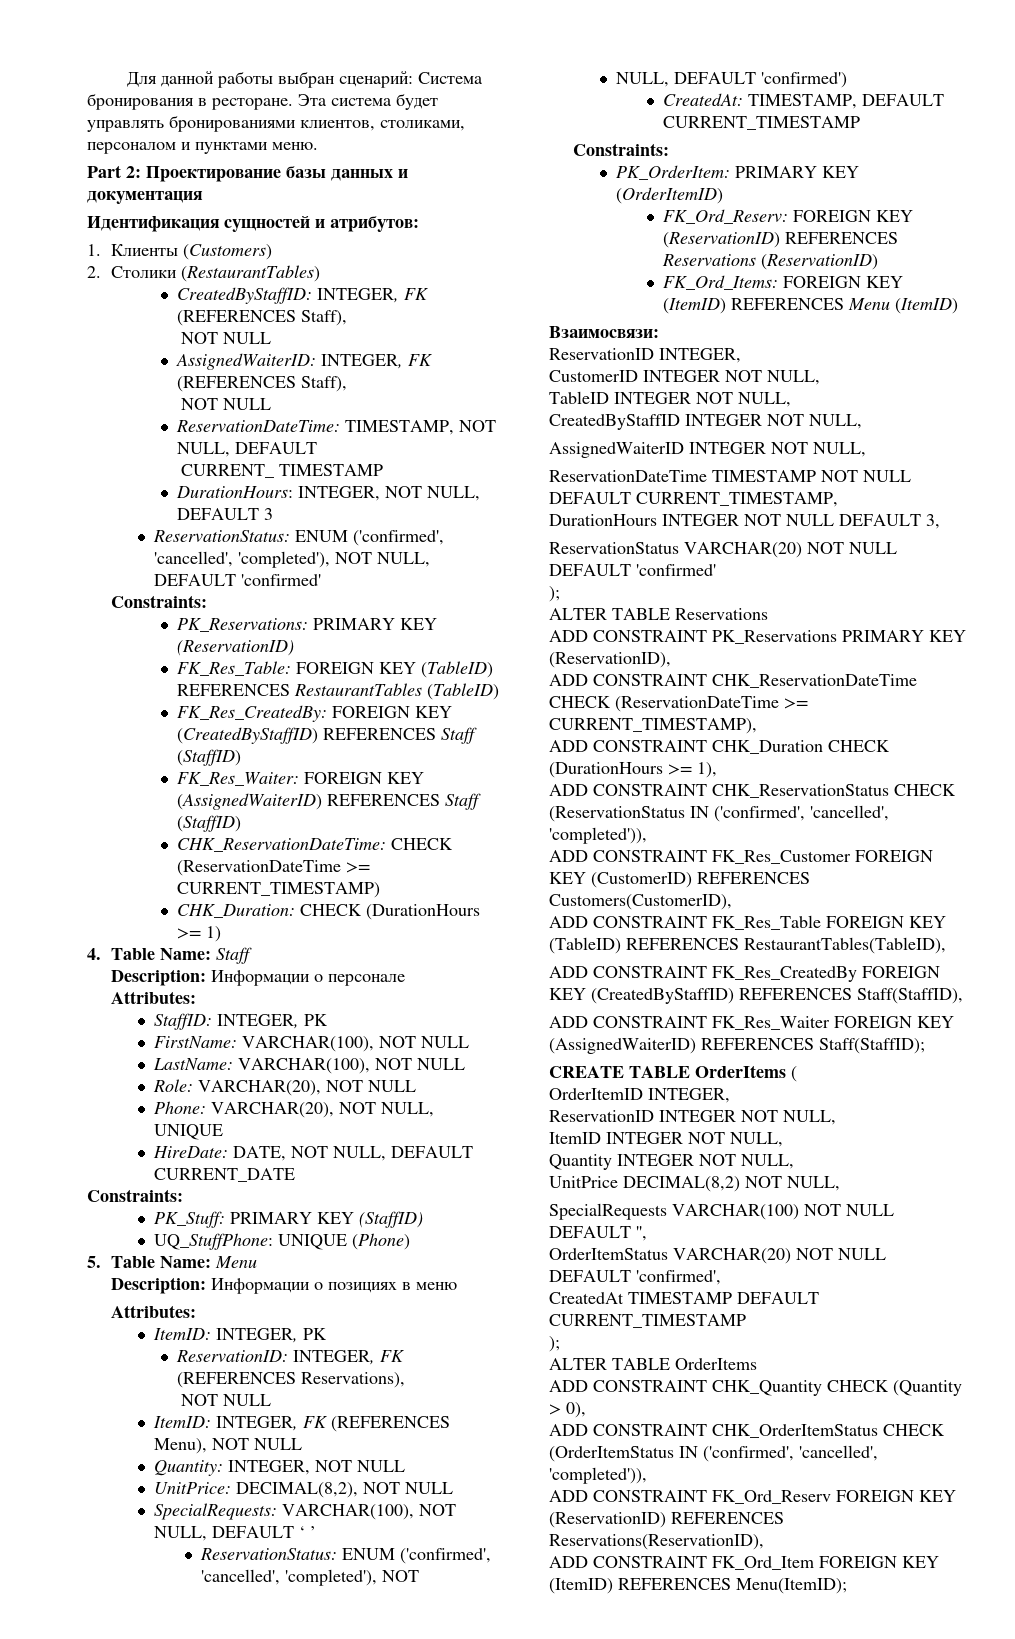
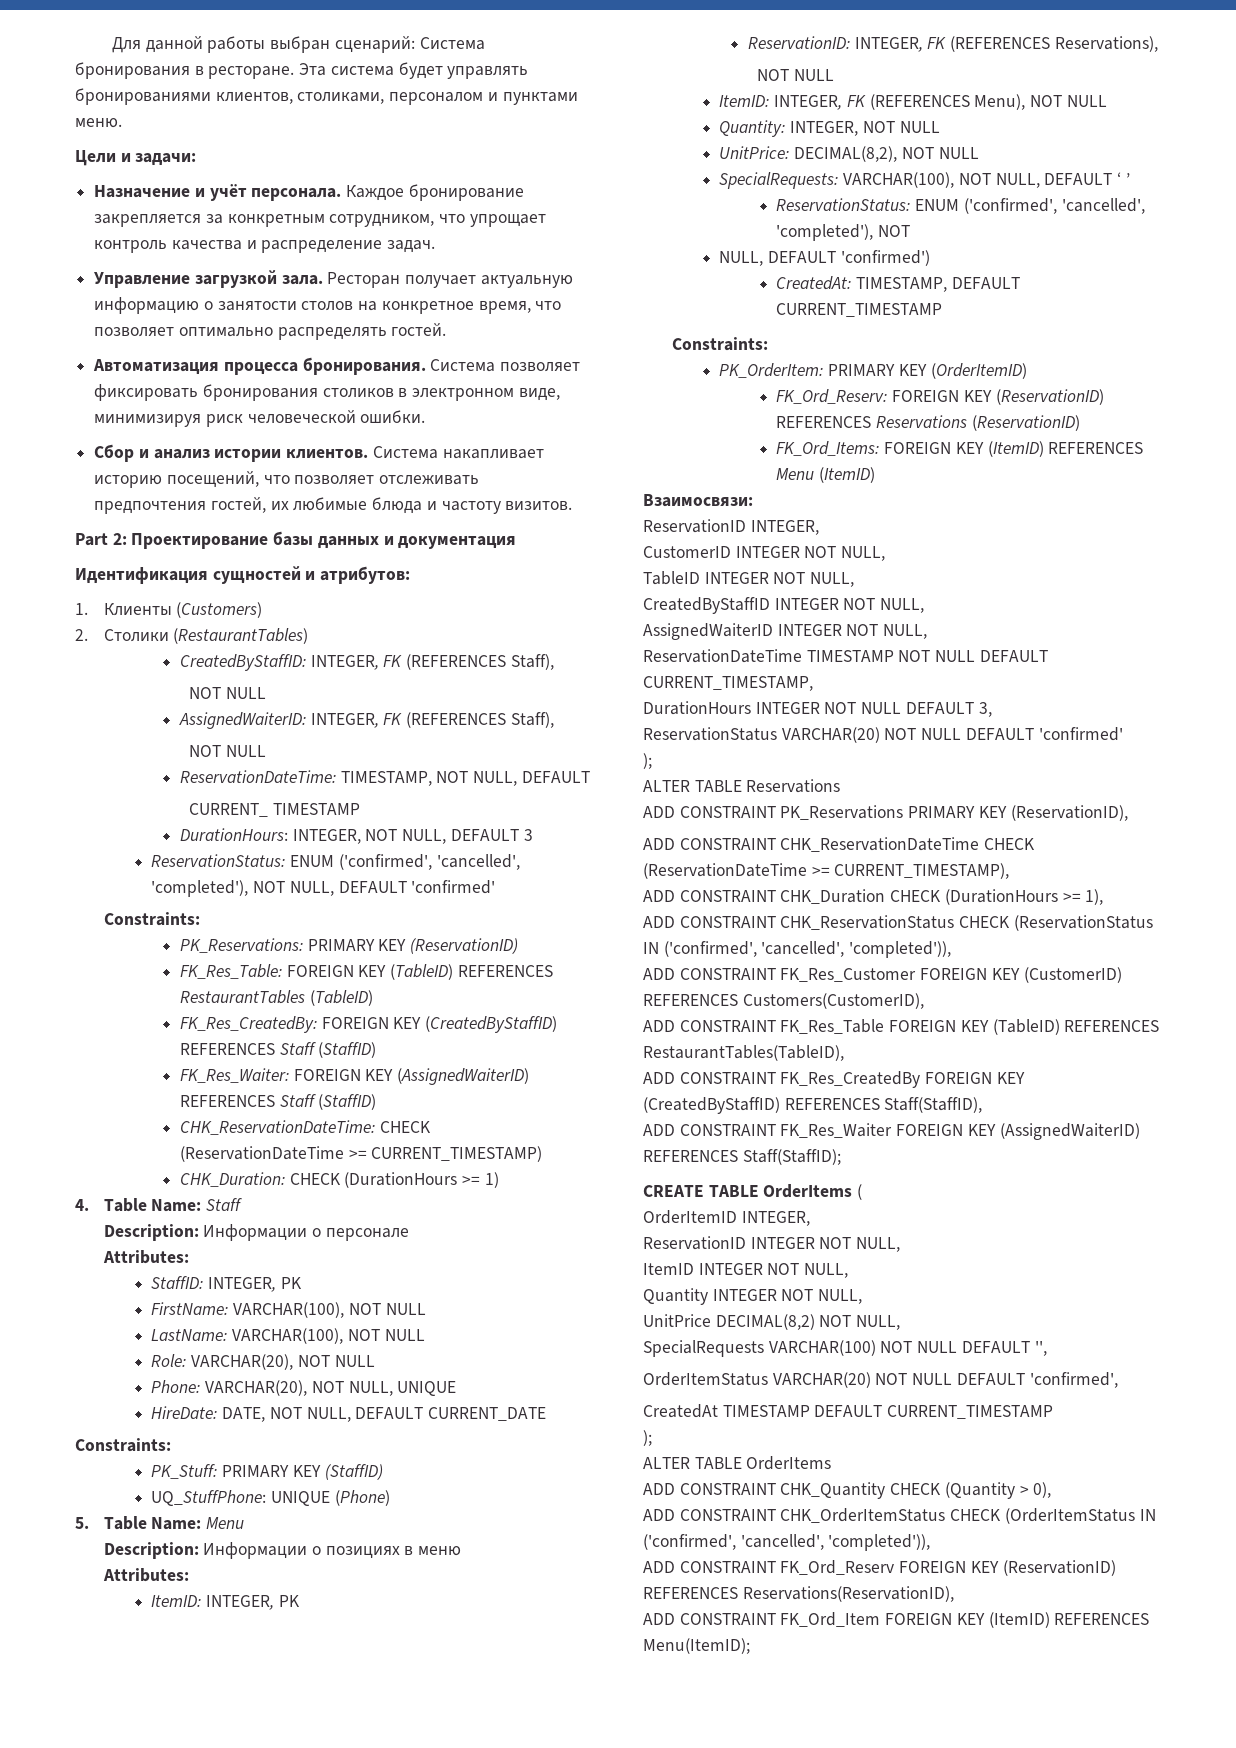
(318, 146) none -> [75,150,197,166] [94,184,524,201] [94,214,546,227] [94,240,436,253] [94,270,573,288] [94,297,562,314] [94,323,447,340] [93,357,581,375] [94,384,560,401] [94,410,426,427] [94,444,544,462] [94,471,480,488] [94,497,573,514] // Цели и задачи: // Назначение и учёт персонала. Каждое бронирование закрепляется за конкретным сотрудником, что упрощает контроль качества и распределение задач. // Управление загрузкой зала. Ресторан получает актуальную информацию о занятости столов на конкретное время, что позволяет оптимально распределять гостей. // Автоматизация процесса бронирования. Система позволяет фиксировать бронирования столиков в электронном виде, минимизируя риск человеческой ошибки. // Сбор и анализ истории клиентов. Система накапливает историю посещений, что позволяет отслеживать предпочтения гостей, их любимые блюда и частоту визитов.

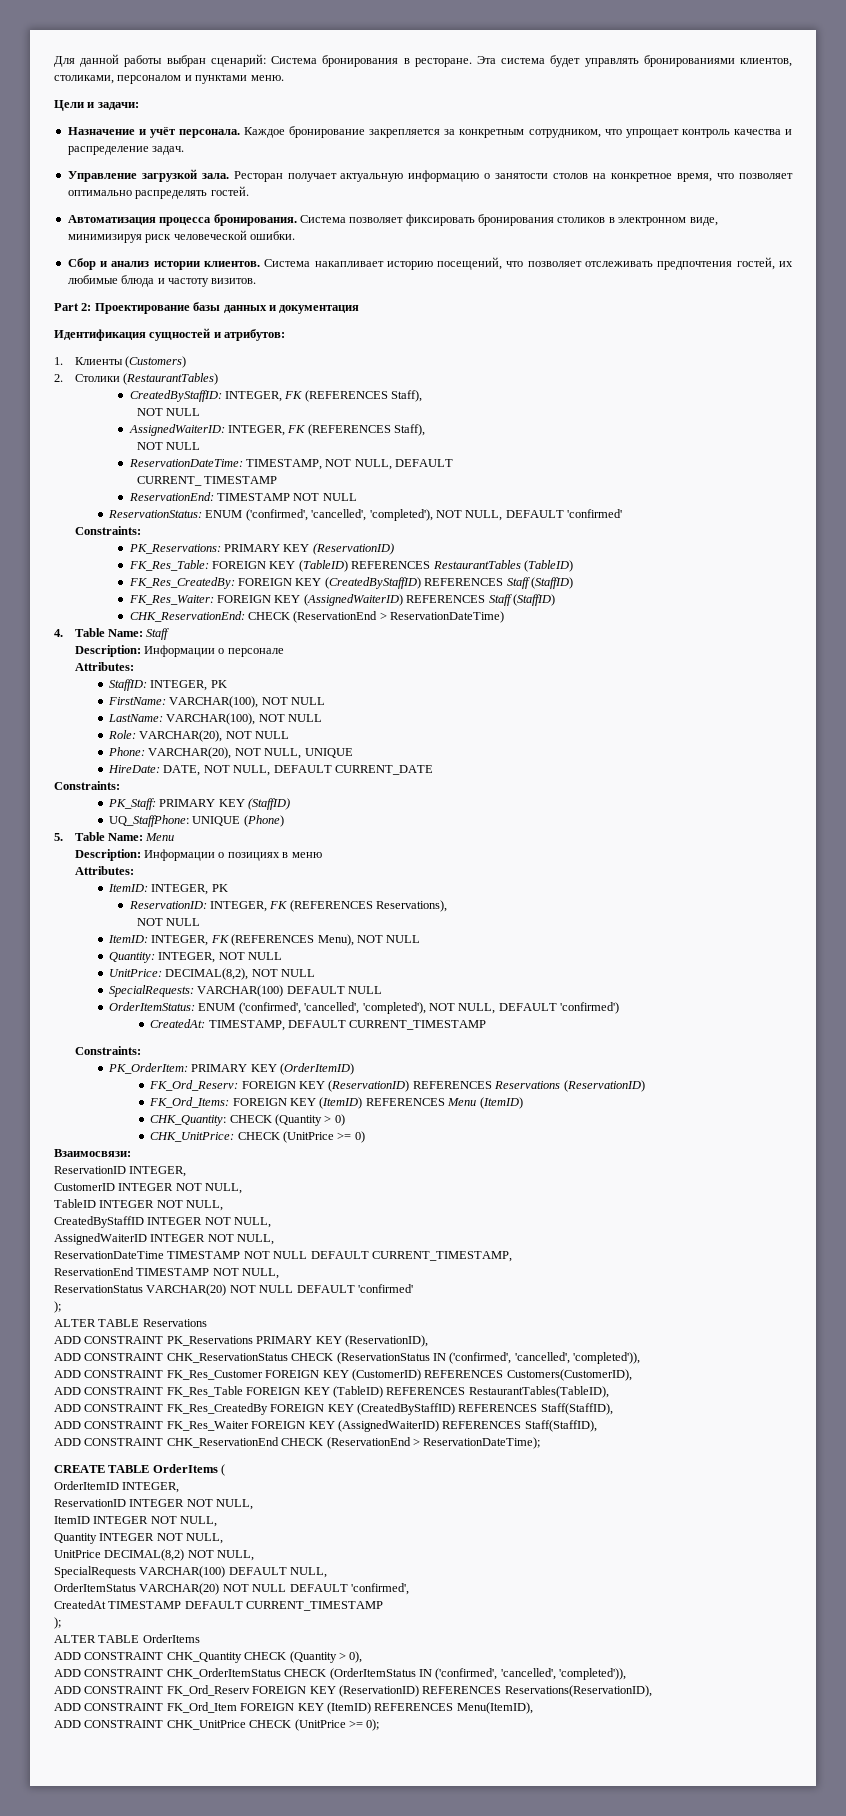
[179,828,533,844] DurationHours: INTEGER, NOT NULL, DEFAULT 3 -> [128,492,357,501] ReservationEnd: TIMESTAMP NOT NULL
[179,1120,431,1135] [179,1146,543,1162] [179,1172,499,1188] CHK_ReservationDateTime: CHECK (ReservationDateTime >= CURRENT_TIMESTAMP) // CHK_Duration: CHECK (DurationHours >= 1) -> [129,611,505,623] CHK_ReservationEnd: CHECK (ReservationEnd > ReservationDateTime)
[151,1464,218,1479] PK_Stuff: -> [108,798,157,810] PK_Staff:
[151,1490,267,1506] UQ_StuffPhone: -> [109,815,190,827] UQ_StаffPhone:
[843,172,1130,188] [776,198,1145,214] [776,224,911,241] VARCHAR(100), NOT NULL, DEFAULT ‘ ’ // ReservationStatus: ENUM ('confirmed', 'cancelled', 'completed'), NOT // -> [197,985,383,997] [109,1002,455,1014] VARCHAR(100) DEFAULT NULL // OrderItemStatus: ENUM ('confirmed', 'cancelled', 'completed'), NOT
(876, 475) none -> [150,1114,345,1126] [150,1131,365,1143] // CHK_Quantity: CHECK (Quantity > 0) // CHK_UnitPrice: CHECK (UnitPrice >= 0)
[643,701,992,717] DurationHours INTEGER NOT NULL DEFAULT 3, -> [54,1267,280,1279] ReservationEnd TIMESTAMP NOT NULL,
[643,837,1036,852] [643,863,1010,879] [643,889,1104,905] // ADD CONSTRAINT CHK_ReservationDateTime CHECK (ReservationDateTime >= CURRENT_TIMESTAMP), // ADD CONSTRAINT CHK_Duration CHECK (DurationHours >= 1), -> (428, 1341) none
[742,1149,841,1165] Staff(StaffID); -> [524,1420,597,1432] [54,1437,541,1449] Staff(StaffID), // ADD CONSTRAINT CHK_ReservationEnd CHECK (ReservationEnd > ReservationDateTime);
[880,1341,1047,1356] NOT NULL DEFAULT '', -> [228,1567,328,1578] DEFAULT NULL,
[643,1638,750,1654] Menu(ItemID); -> [456,1702,533,1714] [54,1719,380,1731] Menu(ItemID), // ADD CONSTRAINT CHK_UnitPrice CHECK (UnitPrice >= 0);

